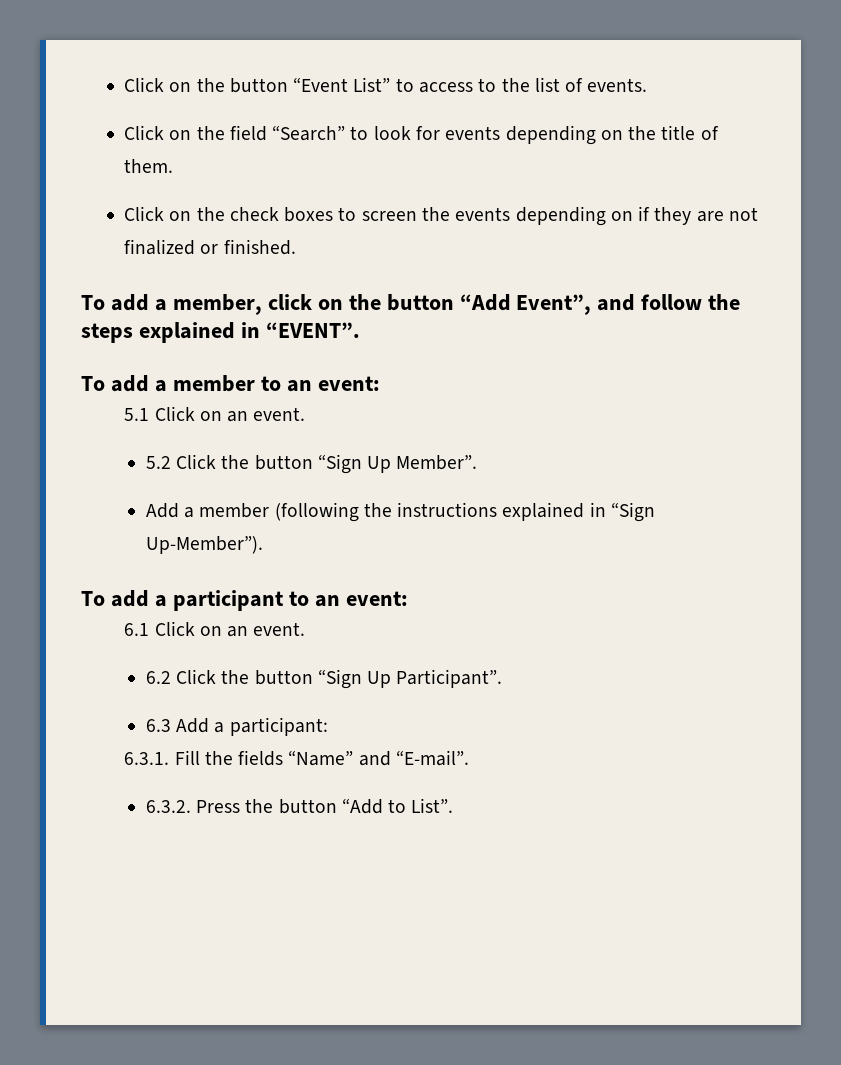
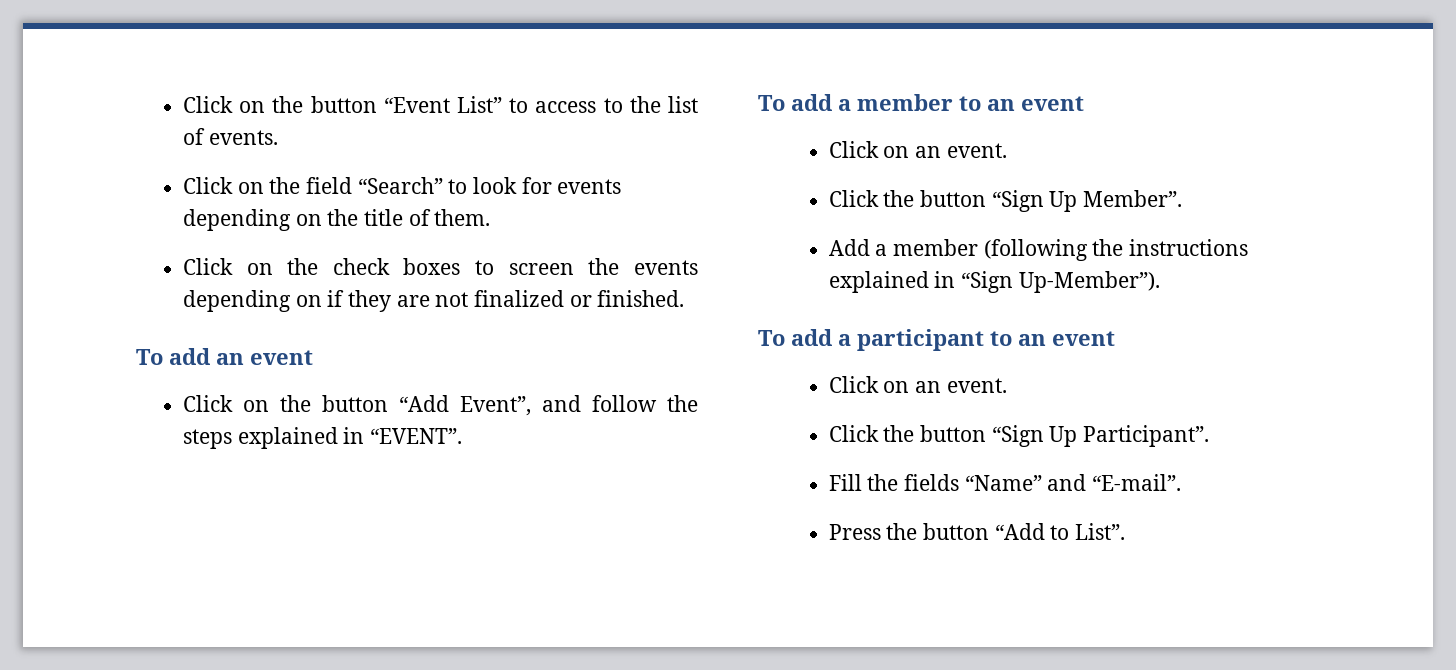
[154,294,312,315] a member, click -> [216,350,313,365] [182,395,233,412] an event // Click
[317,376,380,391] [124,406,306,422] [145,456,171,469] event: // 5.1 Click on an event. // 5.2 -> [1021,96,1084,111] [828,141,1007,158] event // Click on an event. //
[345,591,408,606] [124,621,306,637] [145,671,171,684] event: // 6.1 Click on an event. // 6.2 -> [1052,331,1115,346] [828,376,1007,393] event // Click on an event. //
[145,717,328,736] [124,752,170,765] 6.3 Add a participant: // 6.3.1. -> (1210, 436) none
[145,800,191,813] 6.3.2. -> (1182, 482) none

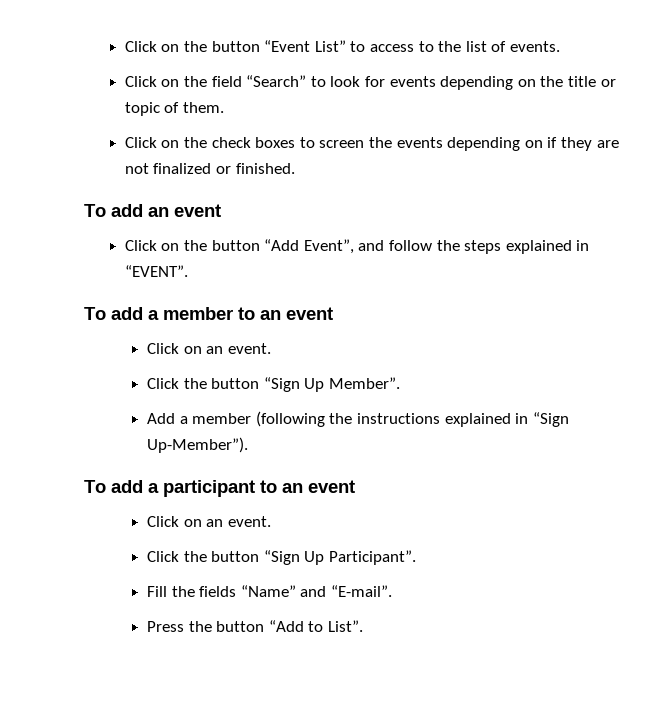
(403, 217) none -> [600,79,616,87] [124,102,160,116] or topic

